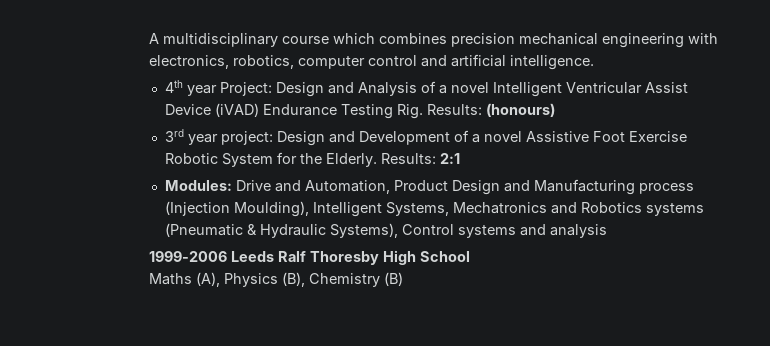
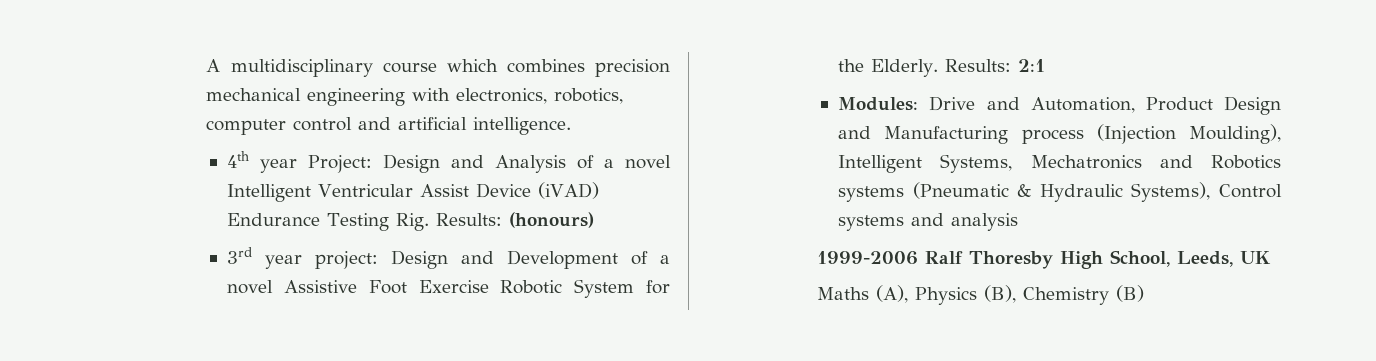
[230,251,274,262] Leeds -> (919, 258) none
[419,251,470,262] School -> [1110,250,1272,267] School, Leeds, UK

